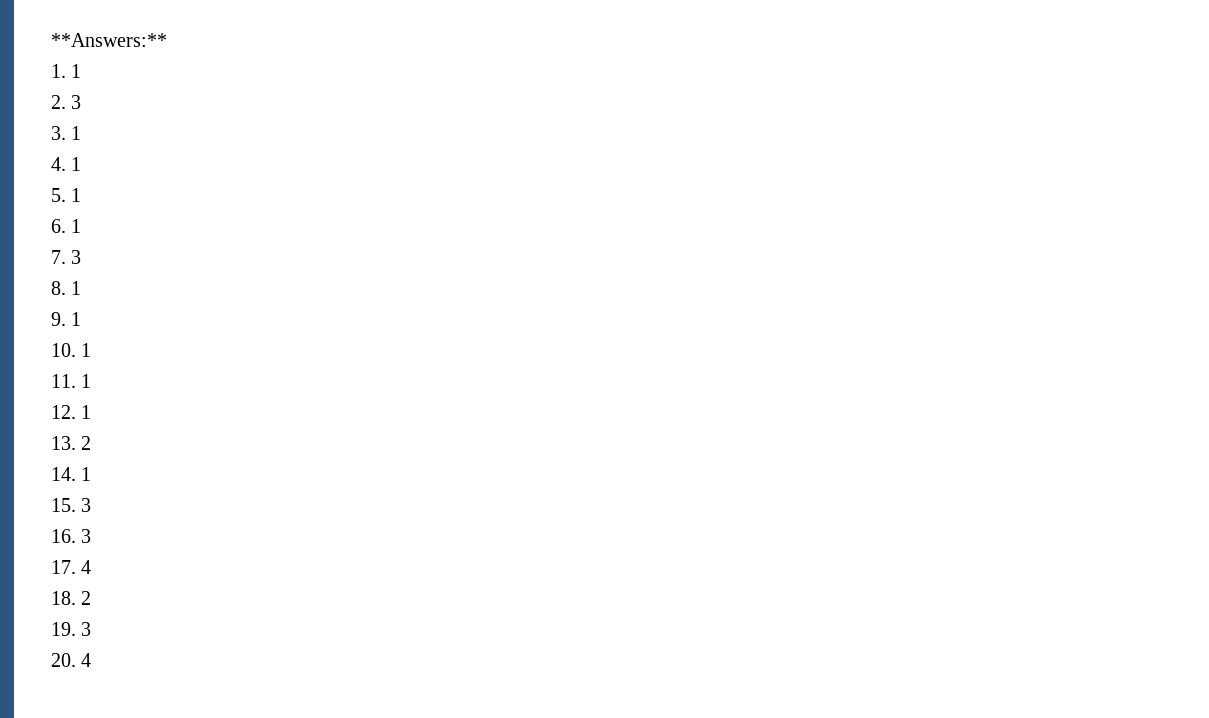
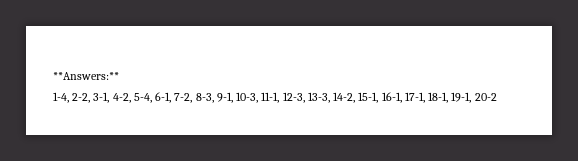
[51,64,82,78] [51,95,82,109] [51,126,82,140] [51,157,82,171] [51,188,82,202] [51,219,82,233] [51,250,82,264] [51,281,82,295] [51,312,82,326] [51,343,92,357] [51,374,92,388] [51,405,92,419] [51,436,92,450] [51,467,92,481] [51,498,92,512] [51,529,92,543] [51,560,92,574] [51,591,92,605] [51,622,92,636] [51,653,92,667] 1. 1 // 2. 3 // 3. 1 // 4. 1 // 5. 1 // 6. 1 // 7. 3 // 8. 1 // 9. 1 // 10. 1 // 11. 1 // 12. 1 // 13. 2 // 14. 1 // 15. 3 // 16. 3 // 17. 4 // 18. 2 // 19. 3 // 20. 4 -> [53,92,497,103] 1-4, 2-2, 3-1, 4-2, 5-4, 6-1, 7-2, 8-3, 9-1, 10-3, 11-1, 12-3, 13-3, 14-2, 15-1, 16-1, 17-1, 18-1, 19-1, 20-2

